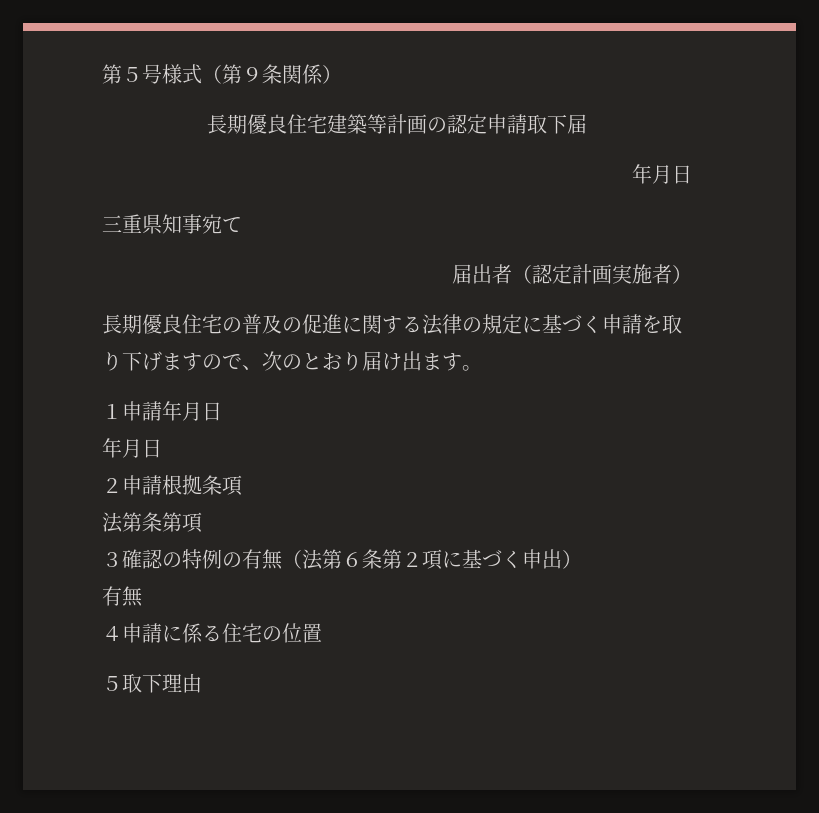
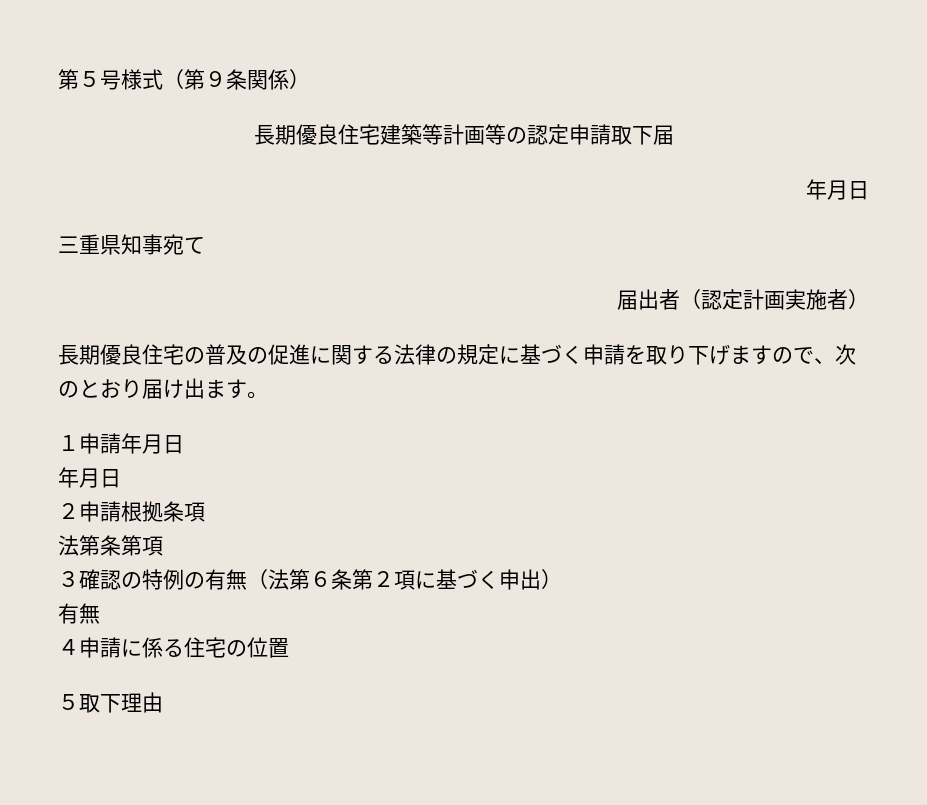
(427, 124) none -> [484,124,506,145] 等

